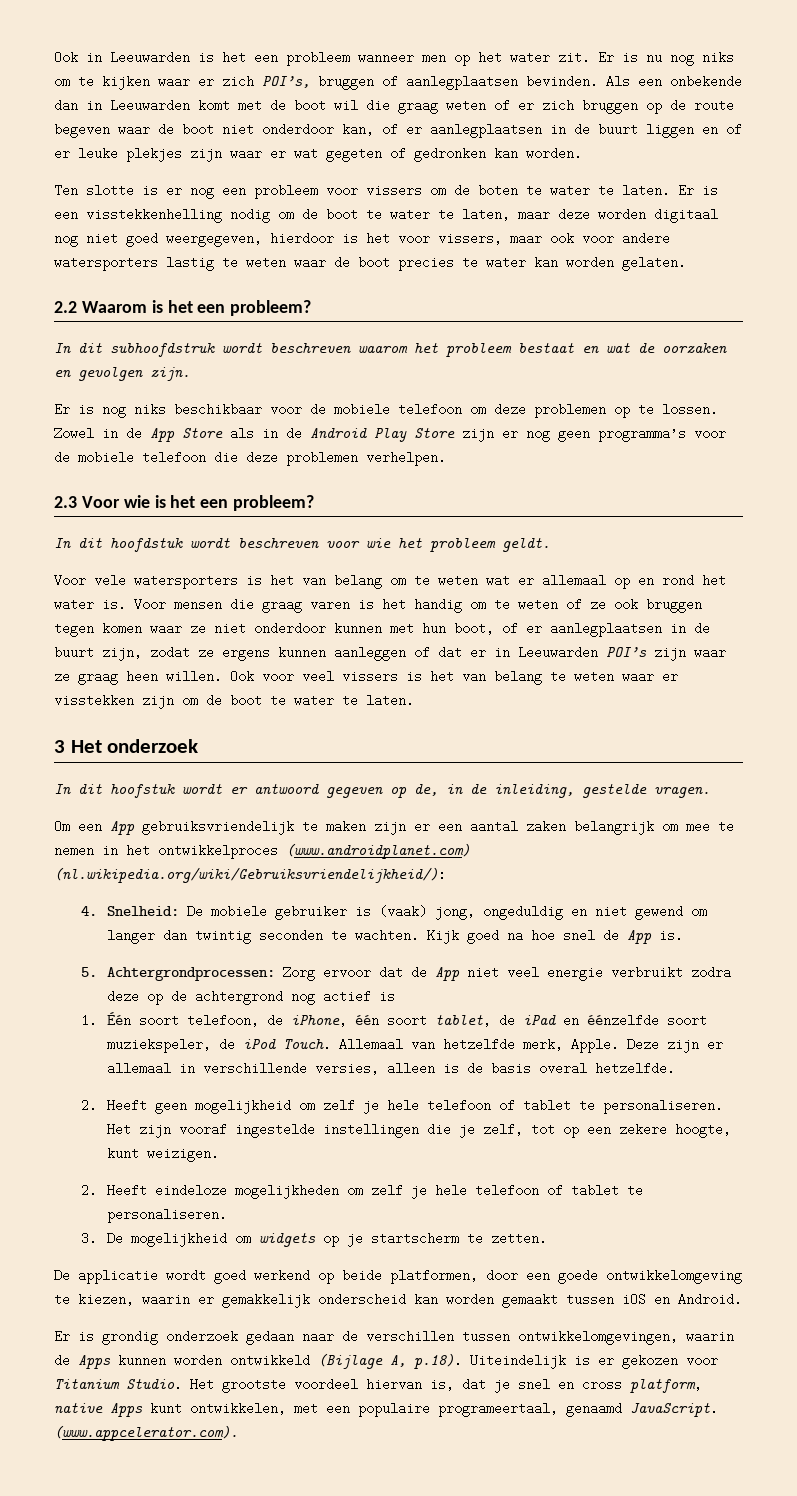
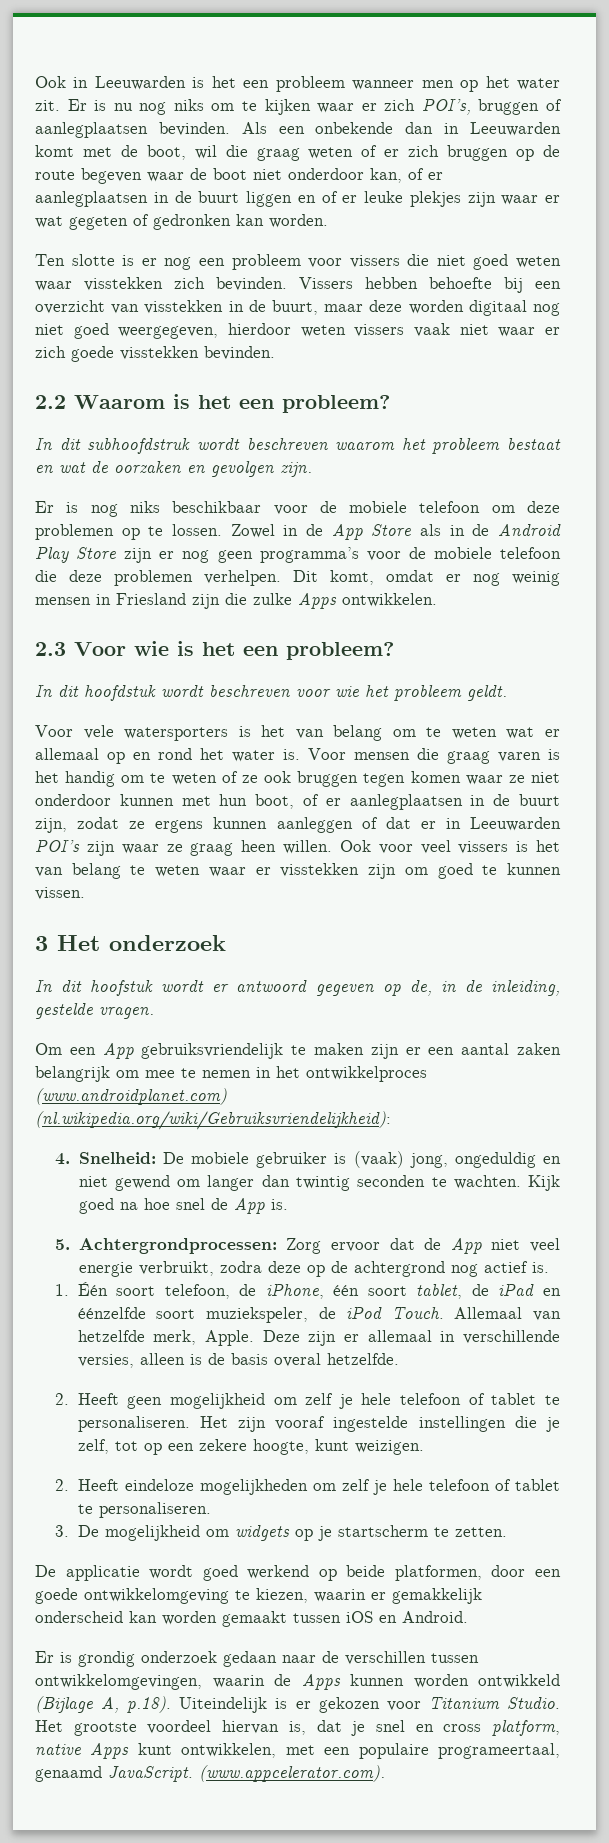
[294,99,326,112] boot -> [146,145,186,160] boot,
[430,184,718,197] [54,208,510,223] om de boten te water te laten. Er is een visstekkenhelling nodig om de boot te water te laten, -> [407,254,561,270] [35,277,561,293] [35,300,318,315] die niet goed weten waar visstekken zich bevinden. Vissers hebben behoefte bij een overzicht van visstekken in de buurt,
[342,232,670,245] [54,256,686,271] is het voor vissers, maar ook voor andere watersporters lastig te weten waar de boot precies te water kan worden gelaten. -> [300,323,560,337] [35,346,275,362] weten vissers vaak niet waar er zich goede visstekken bevinden.
(446, 458) none -> [293,570,560,586] [35,593,437,609] Dit komt, omdat er nog weinig mensen in Friesland zijn die zulke Apps ontwikkelen.
[206,694,414,707] de boot te water te laten. -> [437,863,561,879] [35,887,85,900] goed te kunnen vissen.
[54,867,446,883] (nl.wikipedia.org/wiki/Gebruiksvriendelijkheid/): -> [35,1111,391,1130] (nl.wikipedia.org/wiki/Gebruiksvriendelijkheid):
[611,966,684,979] verbruikt -> [138,1261,214,1276] verbruikt,
[379,992,396,1001] is -> [531,1262,549,1273] is.

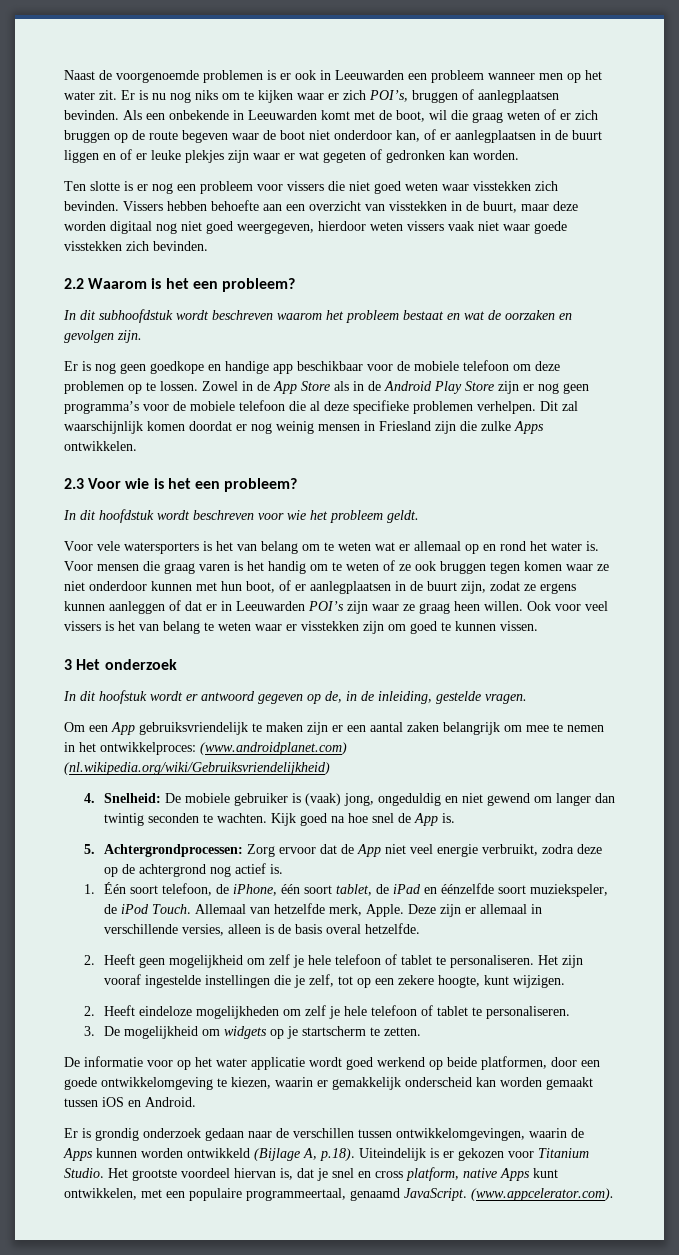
[35,76,236,90] Ook in Leeuwarden is het -> [64,70,404,83] Naast de voorgenoemde problemen is er ook in Leeuwarden
[405,122,434,134] dan -> (229, 115) none
[504,277,523,293] bij -> [263,204,282,211] aan
[545,327,560,335] [35,346,66,358] er zich -> (530, 227) none
(199, 353) none -> [126,241,149,251] zich
[87,438,191,454] subhoofdstruk -> [99,309,173,323] subhoofdstuk
[129,501,160,513] niks -> [120,361,293,374] geen goedkope en handige app
[69,570,434,586] deze problemen verhelpen. Dit komt, omdat -> [310,400,578,414] [64,421,232,434] al deze specifieke problemen verhelpen. Dit zal waarschijnlijk komen doordat
[306,1066,427,1082] [35,1088,227,1105] [35,1111,391,1130] ontwikkelproces (www.androidplanet.com) (nl.wikipedia.org/wiki/Gebruiksvriendelijkheid): -> [100,742,347,755] [64,762,330,775] ontwikkelproces: (www.androidplanet.com) (nl.wikipedia.org/wiki/Gebruiksvriendelijkheid)
[354,1440,424,1455] weizigen. -> [512,975,565,988] wijzigen.
(56, 1571) none -> [84,1056,247,1070] informatie voor op het water
[438,1743,560,1759] programeertaal, -> [246,1188,346,1201] programmeertaal,

